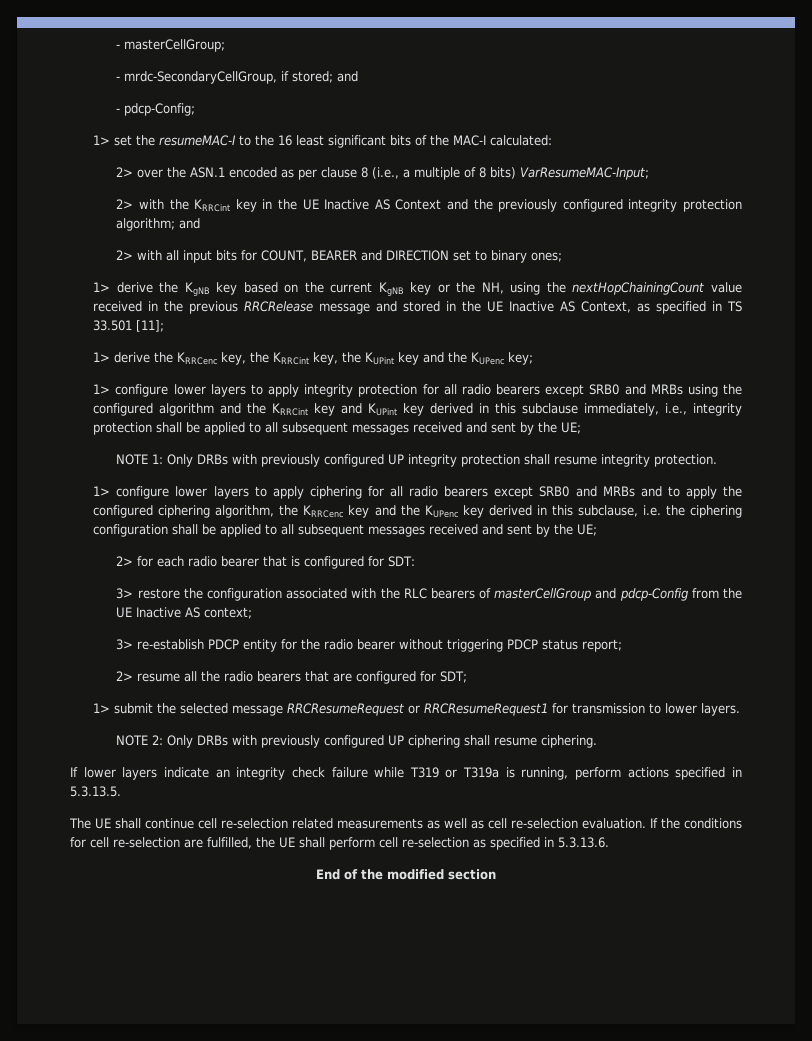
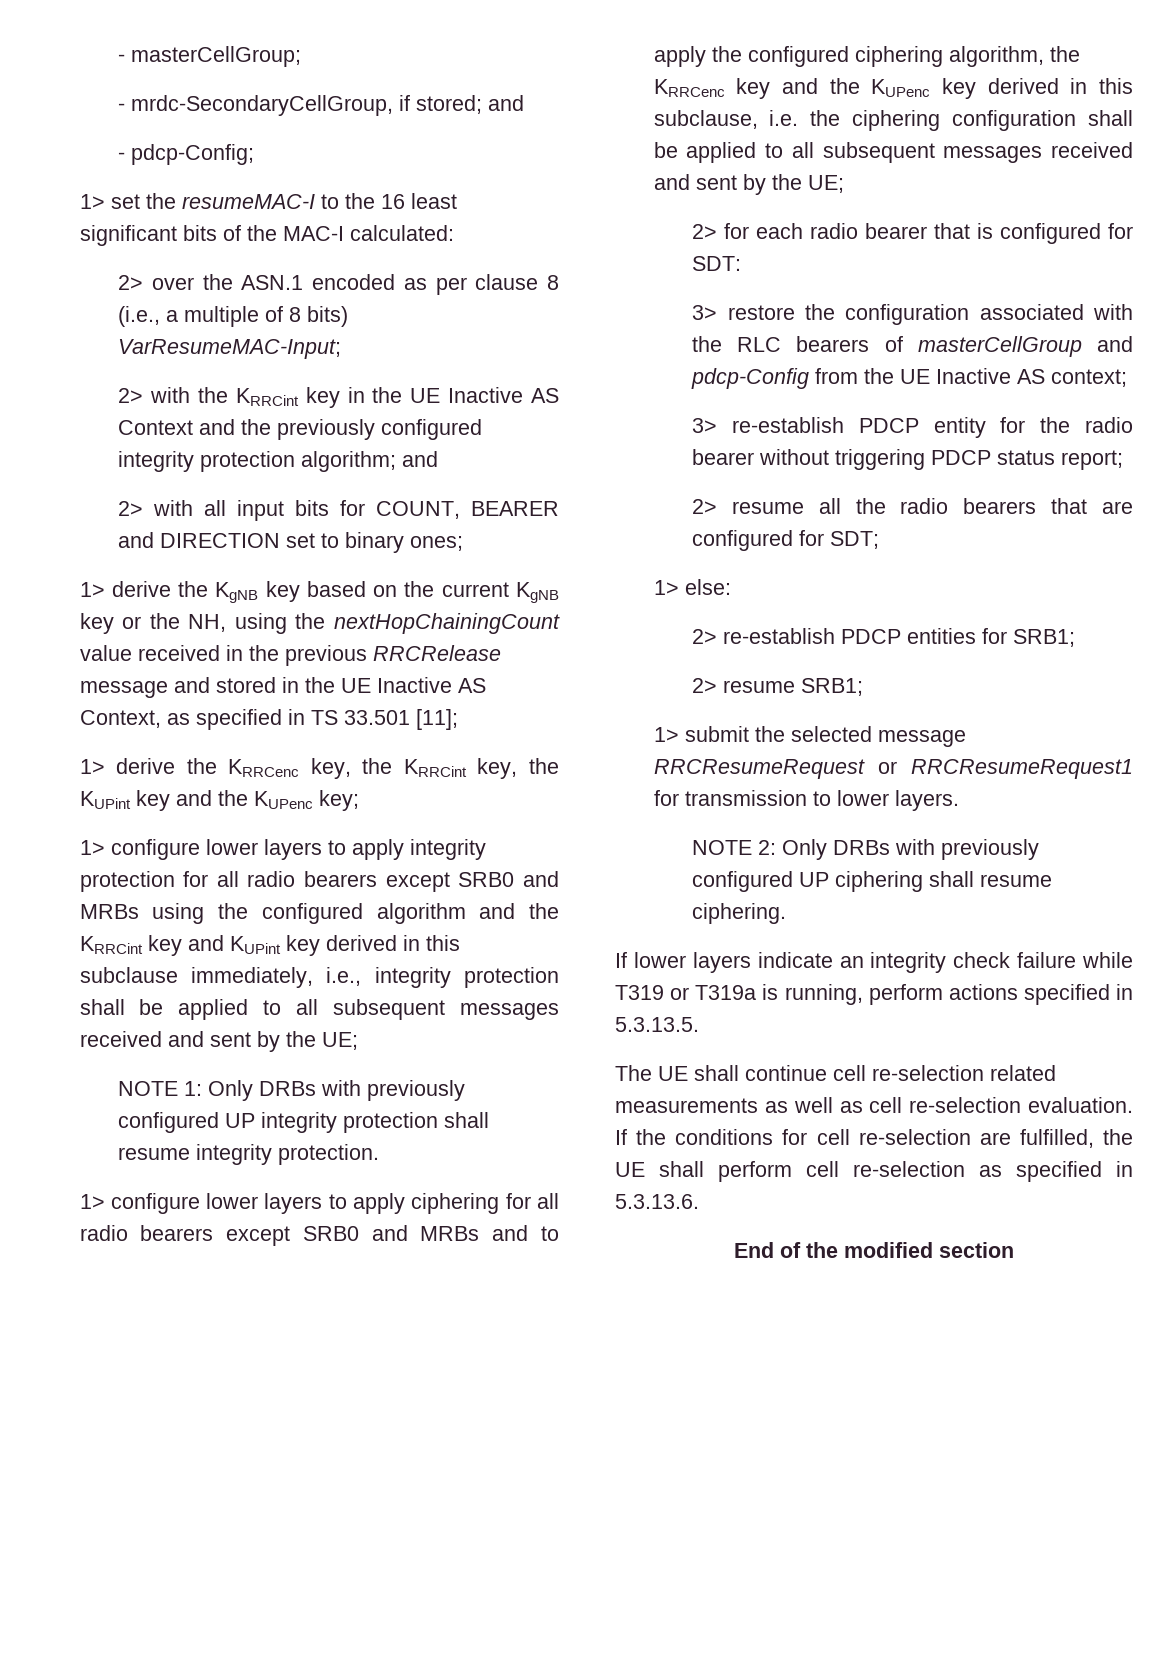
(468, 677) none -> [653,579,731,595] [692,628,1076,647] [692,678,864,696] // 1> else: // 2> re-establish PDCP entities for SRB1; // 2> resume SRB1;

